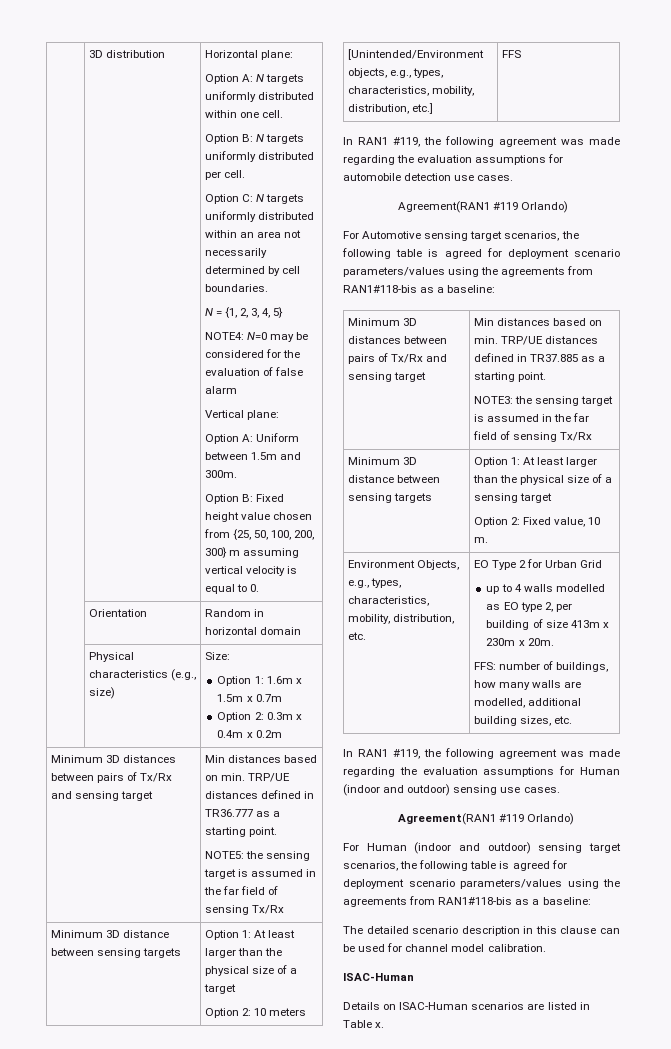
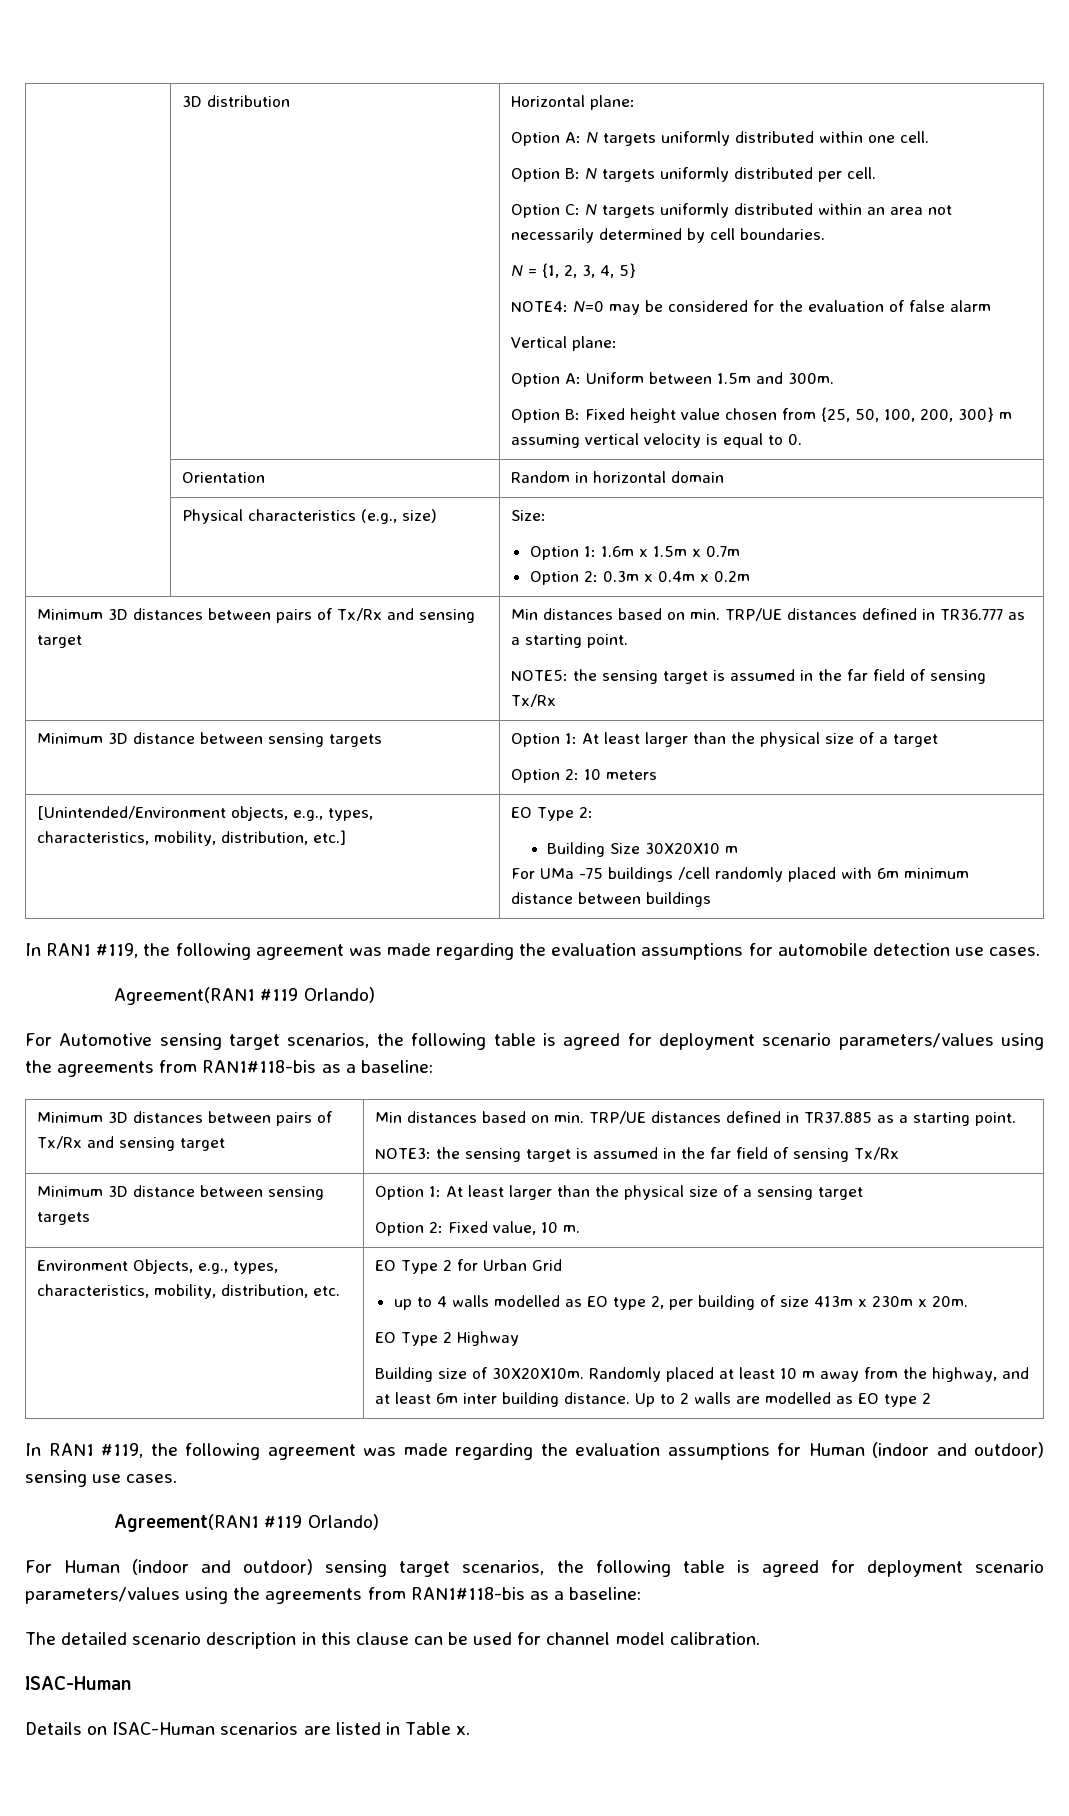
[501,50,521,58] FFS -> [510,807,593,821] [547,842,739,857] [510,867,969,882] [510,892,711,907] EO Type 2: // Building Size 30X20X10 m // For UMa -75 buildings /cell randomly placed with 6m minimum distance between buildings
[473,661,609,672] [473,680,582,690] [473,698,581,708] [473,716,573,726] FFS: number of buildings, how many walls are modelled, additional building sizes, etc. -> [374,1331,519,1346] [374,1367,1029,1382] [374,1392,931,1407] EO Type 2 Highway // Building size of 30X20X10m. Randomly placed at least 10 m away from the highway, and at least 6m inter building distance. Up to 2 walls are modelled as EO type 2

